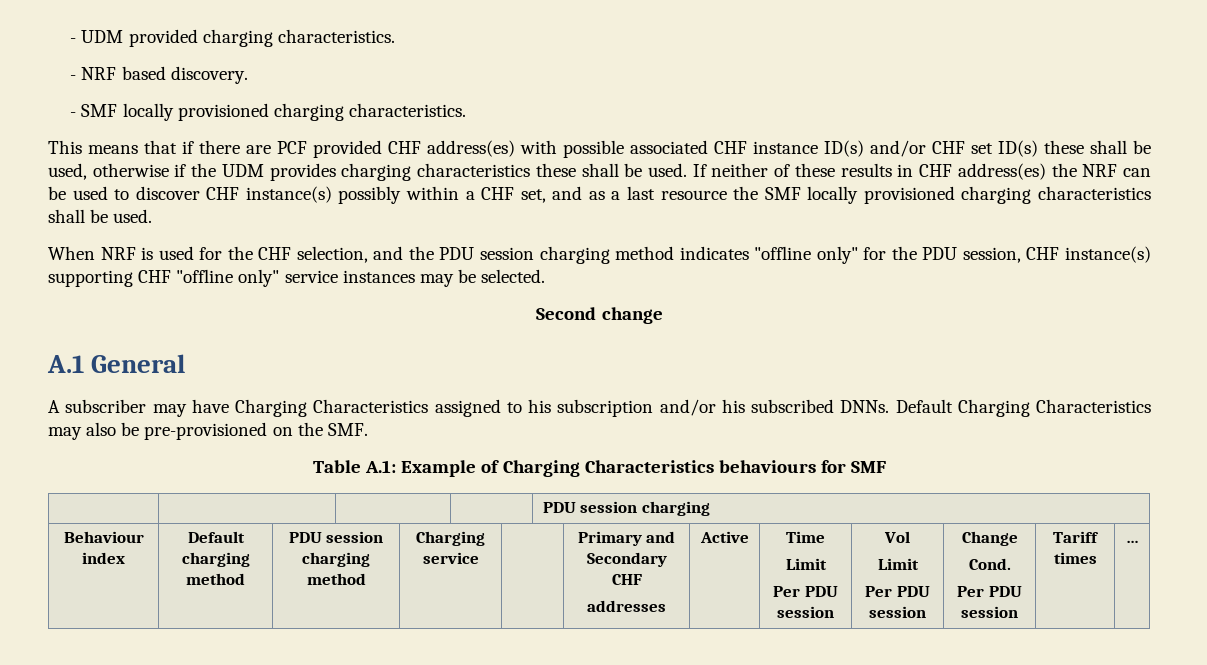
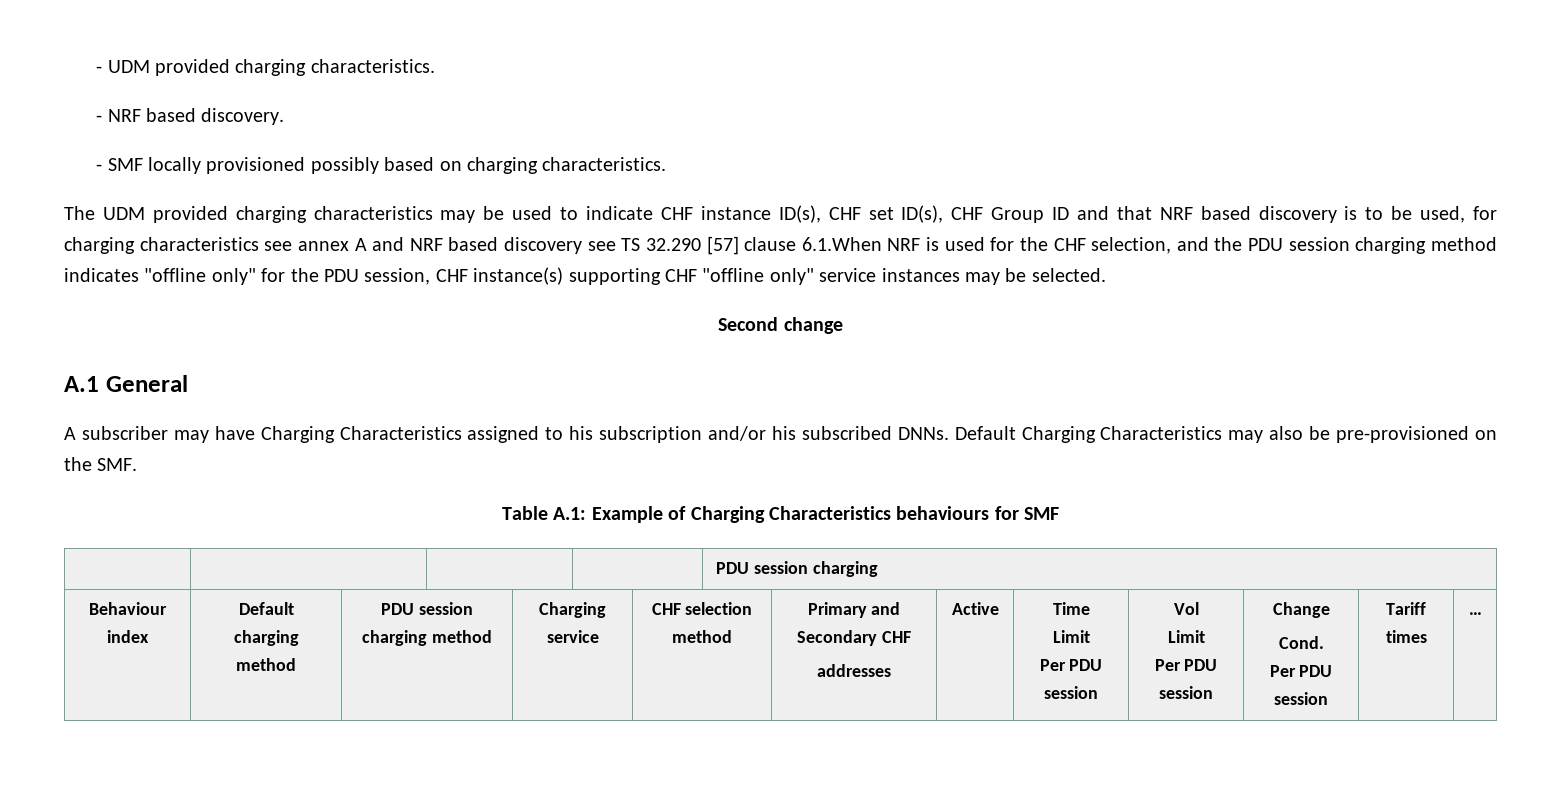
[273,103,466,121] [48,140,1151,158] [48,163,1152,181] [48,186,1151,204] [48,209,153,223] [48,246,95,260] charging characteristics. // This means that if there are PCF provided CHF address(es) with possible associated CHF instance ID(s) and/or CHF set ID(s) these shall be used, otherwise if the UDM provides charging characteristics these shall be used. If neither of these results in CHF address(es) the NRF can be used to discover CHF instance(s) possibly within a CHF set, and as a last resource the SMF locally provisioned charging characteristics shall be used. // When -> [310,157,667,174] [64,205,1497,223] [64,236,882,255] possibly based on charging characteristics. // The UDM provided charging characteristics may be used to indicate CHF instance ID(s), CHF set ID(s), CHF Group ID and that NRF based discovery is to be used, for charging characteristics see annex A and NRF based discovery see TS 32.290 [57] clause 6.1.When
(479, 558) none -> [651,602,753,615] [672,630,732,643] CHF selection method

